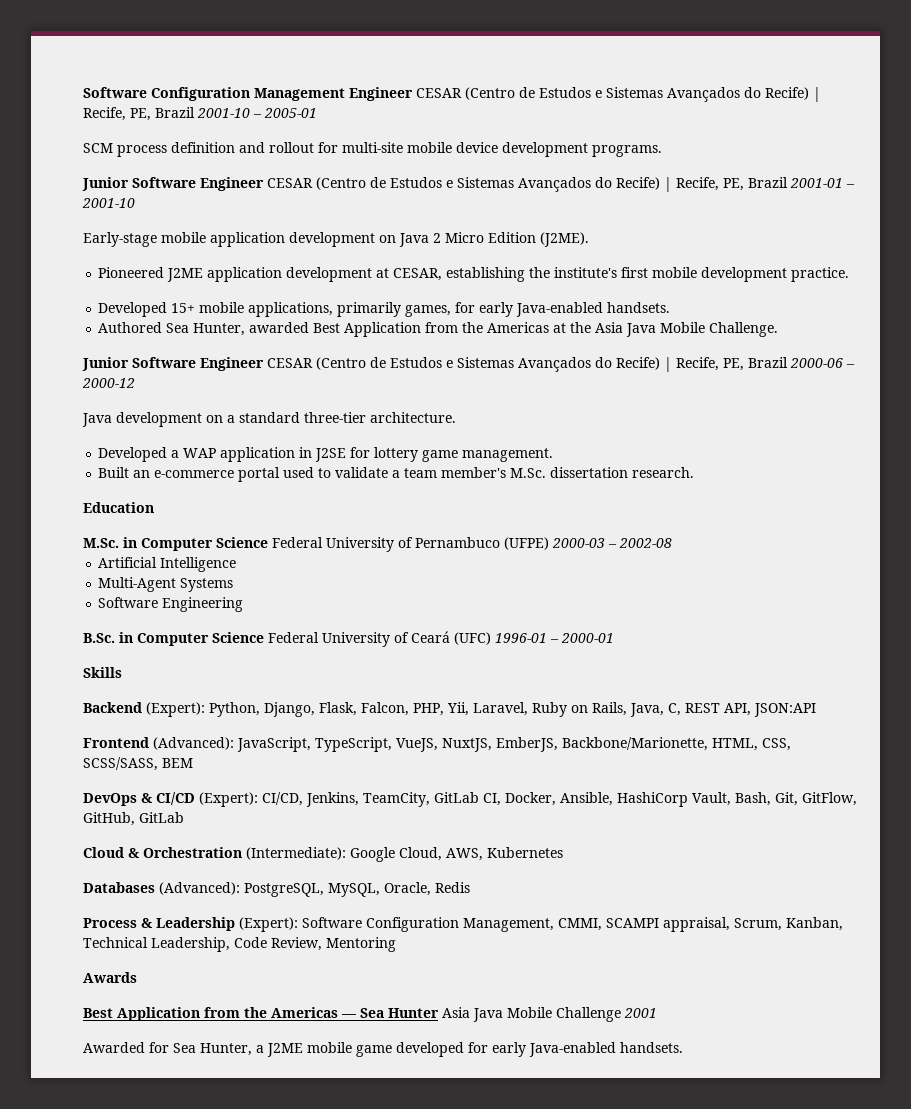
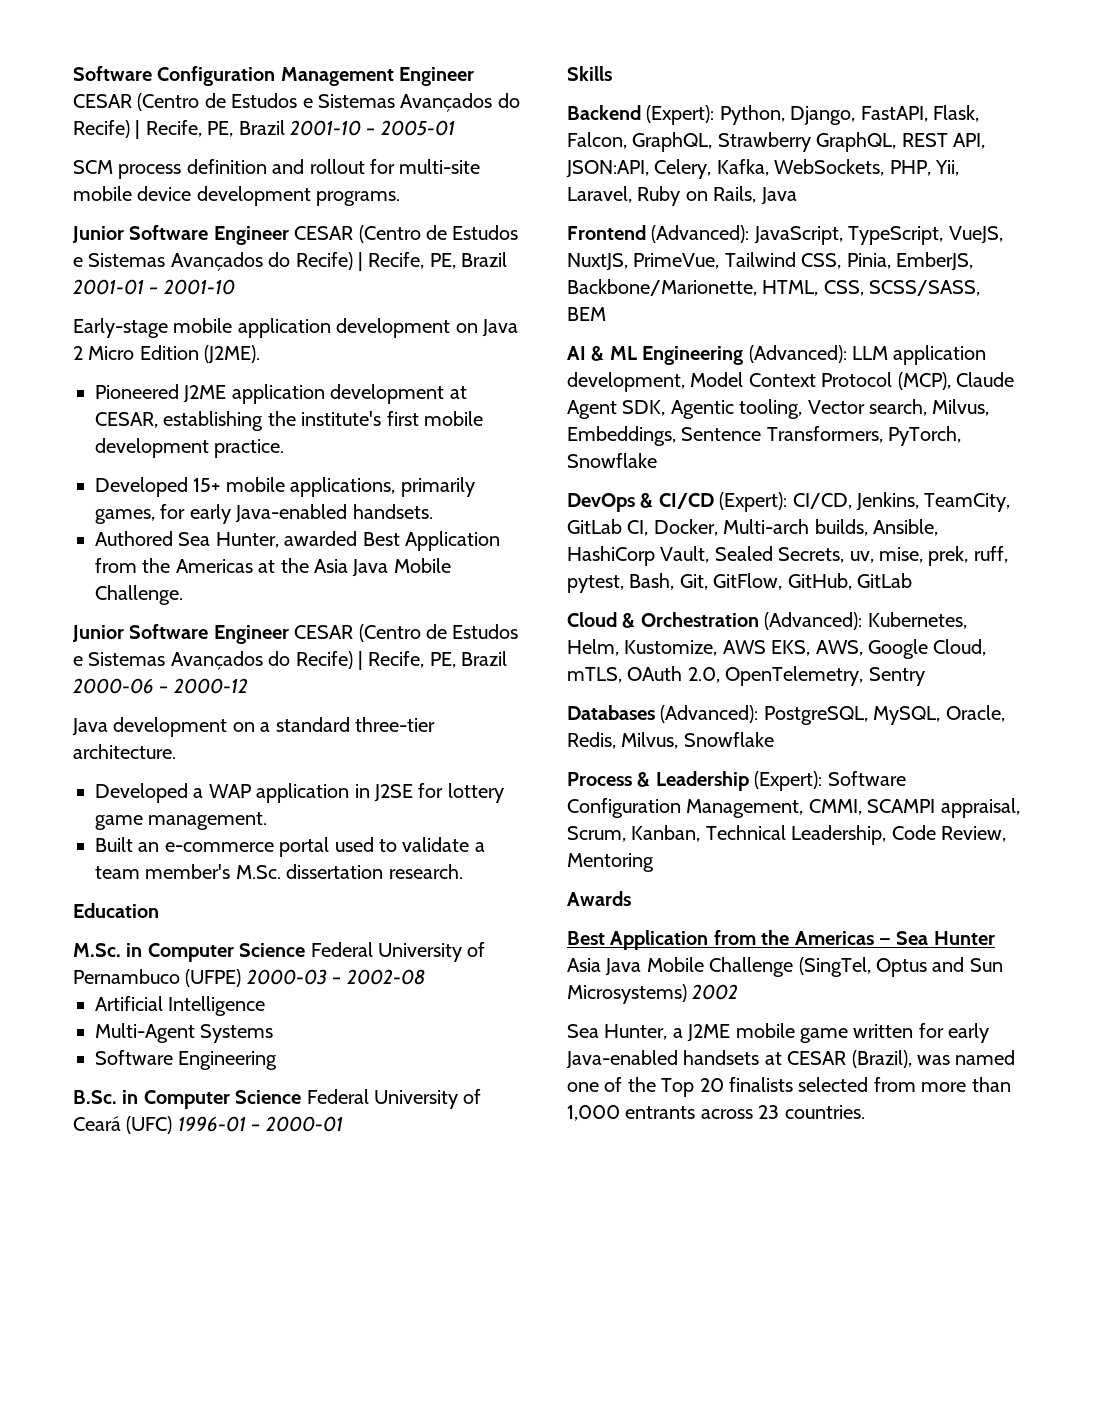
(315, 709) none -> [860,106,928,122] FastAPI,
(409, 709) none -> [632,132,985,152] [566,159,885,179] GraphQL, Strawberry GraphQL, REST API, JSON:API, Celery, Kafka, WebSockets,
[630,703,816,717] Java, C, REST API, JSON:API -> [760,187,797,205] Java
(492, 745) none -> [633,252,891,269] PrimeVue, Tailwind CSS, Pinia,
(193, 763) none -> [567,345,987,365] [567,372,1014,392] [567,399,990,419] [567,426,962,446] [567,453,657,468] // AI & ML Engineering (Advanced): LLM application development, Model Context Protocol (MCP), Claude Agent SDK, Agentic tooling, Vector search, Milvus, Embeddings, Sentence Transformers, PyTorch, Snowflake
(556, 799) none -> [723,519,868,536] Multi-arch builds,
(731, 799) none -> [714,546,1008,566] [567,575,624,593] Sealed Secrets, uv, mise, prek, ruff, pytest,
[246,847,563,862] (Intermediate): Google Cloud, AWS, Kubernetes -> [764,612,967,630] [567,639,987,659] [567,666,925,686] (Advanced): Kubernetes, Helm, Kustomize, AWS EKS, AWS, Google Cloud, mTLS, OAuth 2.0, OpenTelemetry, Sentry
[435,882,470,893] Redis -> [567,732,774,749] Redis, Milvus, Snowflake
[624,1008,657,1018] [83,1042,169,1053] 2001 // Awarded for -> [798,957,1003,977] [567,984,739,1004] (SingTel, Optus and Sun Microsystems) 2002 //
[396,1042,683,1057] developed for early Java-enabled handsets. -> [853,1023,990,1043] [566,1050,1016,1069] [567,1077,1011,1097] [567,1105,865,1121] written for early Java-enabled handsets at CESAR (Brazil), was named one of the Top 20 finalists selected from more than 1,000 entrants across 23 countries.

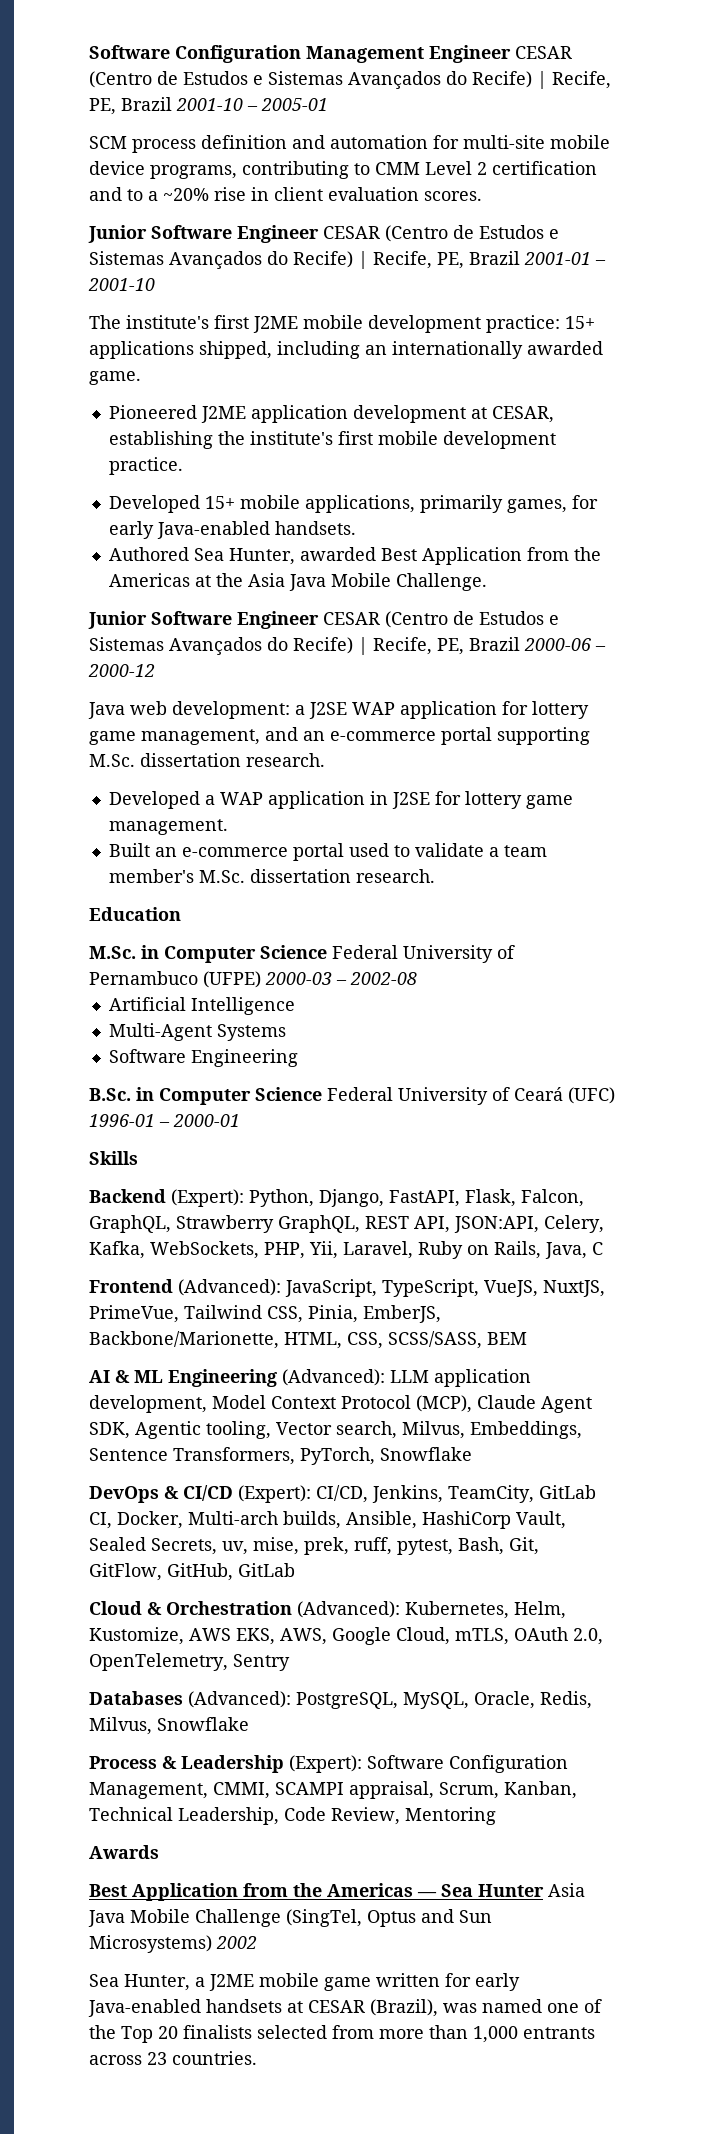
[309,159,365,174] rollout -> [330,135,428,149] automation
[196,186,401,206] development programs. -> [150,161,597,179] [89,187,482,201] programs, contributing to CMM Level 2 certification and to a ~20% rise in client evaluation scores.
[73,318,518,338] [73,345,261,364] Early-stage mobile application development on Java 2 Micro Edition (J2ME). -> [89,315,595,333] [89,341,603,359] [89,371,141,385] The institute's first J2ME mobile development practice: 15+ applications shipped, including an internationally awarded game.
[113,717,435,737] [73,744,176,759] development on a standard three-tier architecture. -> [130,701,589,719] [89,727,590,745] [89,753,325,767] web development: a J2SE WAP application for lottery game management, and an e-commerce portal supporting M.Sc. dissertation research.
[760,187,797,205] Java -> [545,1242,603,1259] Java, C

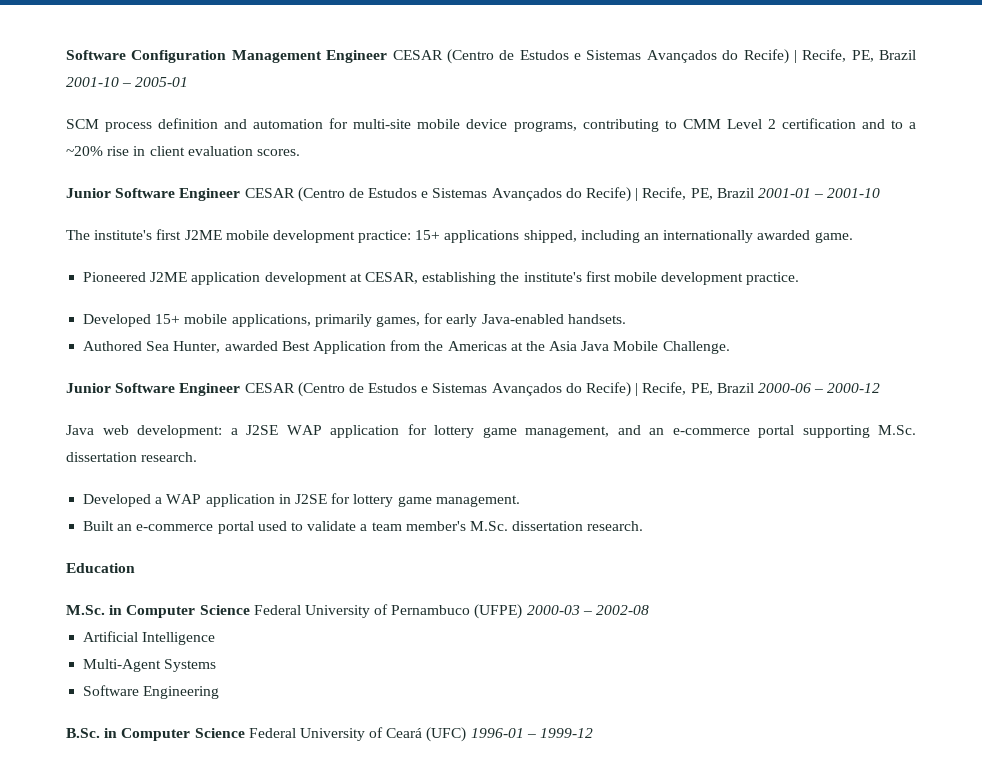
[173,1114,240,1127] [89,1151,138,1165] [89,1189,584,1207] [89,1215,604,1233] [89,1241,603,1259] [89,1279,605,1297] [89,1305,441,1323] [89,1331,527,1349] [89,1369,531,1387] [89,1395,592,1413] [89,1421,582,1439] [89,1447,472,1465] [89,1485,596,1503] [89,1511,566,1529] [89,1537,539,1555] [89,1563,295,1581] [89,1601,566,1619] [89,1627,603,1645] [89,1653,290,1671] [89,1691,592,1709] [89,1717,249,1735] [89,1755,568,1773] [89,1781,577,1799] [89,1807,496,1825] [89,1845,159,1859] [89,1883,585,1901] [88,1909,492,1927] [89,1935,257,1953] [89,1973,520,1991] [88,1999,602,2017] [89,2025,595,2043] [89,2051,257,2065] 2000-01 // Skills // Backend (Expert): Python, Django, FastAPI, Flask, Falcon, GraphQL, Strawberry GraphQL, REST API, JSON:API, Celery, Kafka, WebSockets, PHP, Yii, Laravel, Ruby on Rails, Java, C // Frontend (Advanced): JavaScript, TypeScript, VueJS, NuxtJS, PrimeVue, Tailwind CSS, Pinia, EmberJS, Backbone/Marionette, HTML, CSS, SCSS/SASS, BEM // AI & ML Engineering (Advanced): LLM application development, Model Context Protocol (MCP), Claude Agent SDK, Agentic tooling, Vector search, Milvus, Embeddings, Sentence Transformers, PyTorch, Snowflake // DevOps & CI/CD (Expert): CI/CD, Jenkins, TeamCity, GitLab CI, Docker, Multi-arch builds, Ansible, HashiCorp Vault, Sealed Secrets, uv, mise, prek, ruff, pytest, Bash, Git, GitFlow, GitHub, GitLab // Cloud & Orchestration (Advanced): Kubernetes, Helm, Kustomize, AWS EKS, AWS, Google Cloud, mTLS, OAuth 2.0, OpenTelemetry, Sentry // Databases (Advanced): PostgreSQL, MySQL, Oracle, Redis, Milvus, Snowflake // Process & Leadership (Expert): Software Configuration Management, CMMI, SCAMPI appraisal, Scrum, Kanban, Technical Leadership, Code Review, Mentoring // Awards // Best Application from the Americas — Sea Hunter Asia Java Mobile Challenge (SingTel, Optus and Sun Microsystems) 2002 // Sea Hunter, a J2ME mobile game written for early Java-enabled handsets at CESAR (Brazil), was named one of the Top 20 finalists selected from more than 1,000 entrants across 23 countries. -> [540,728,594,738] 1999-12

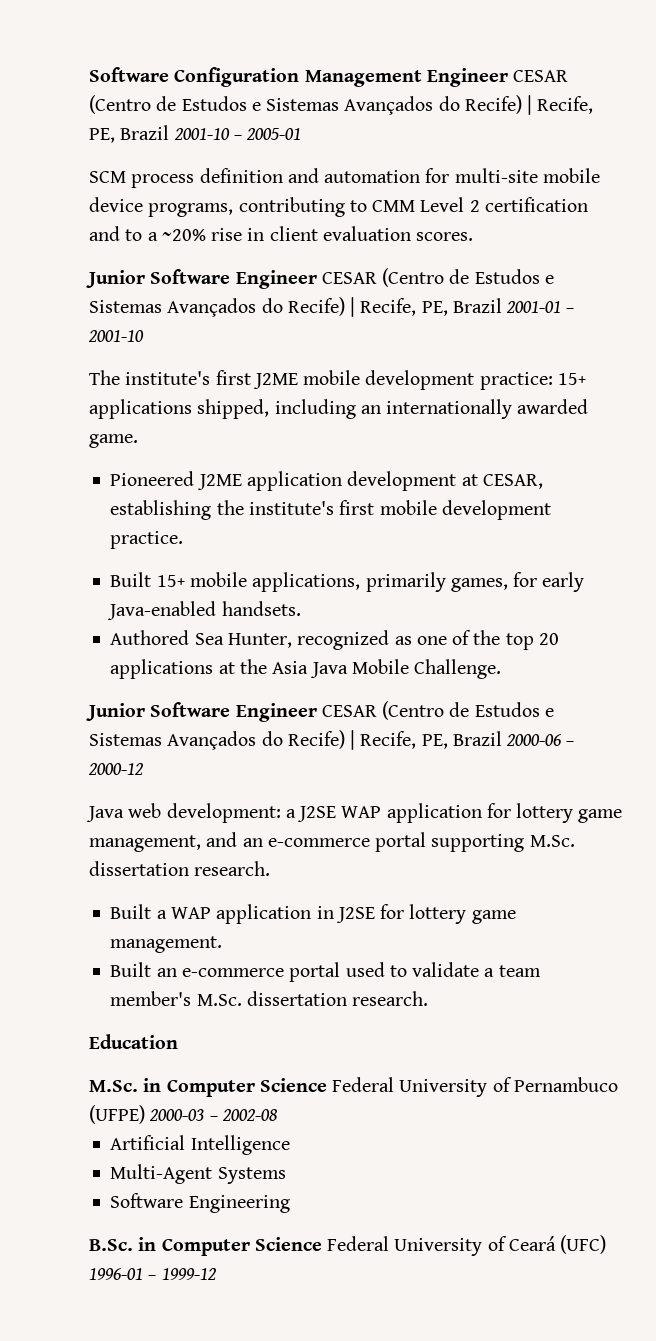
[83,314,152,327] Developed -> [110,572,152,587] Built
[224,340,507,354] awarded Best Application from the Americas -> [297,630,559,650] [110,659,214,679] recognized as one of the top 20 applications
[83,494,152,507] Developed -> [110,904,152,919] Built

